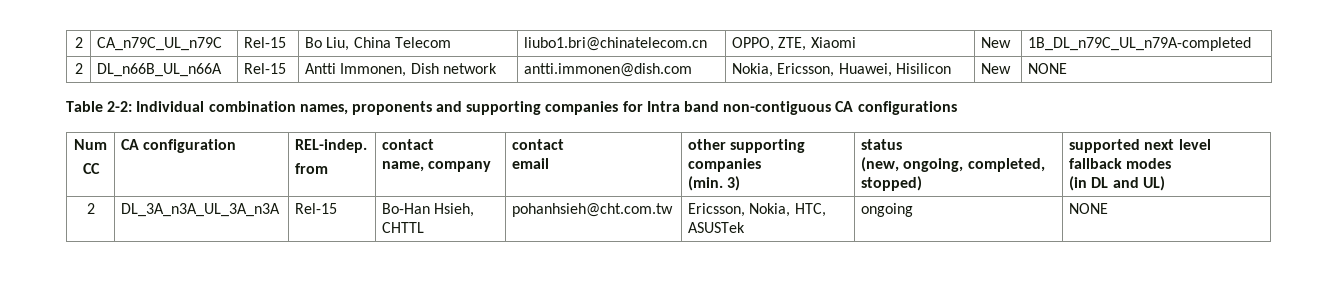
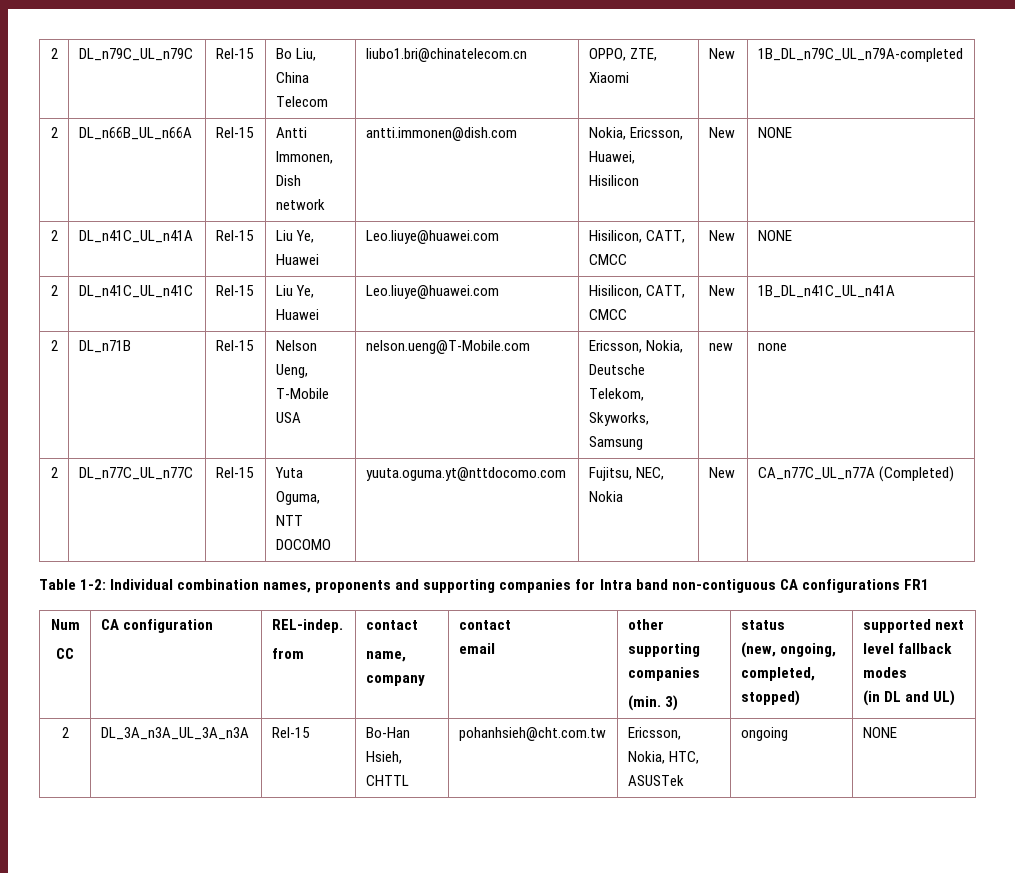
[74,37,83,48] [97,37,223,51] 2 | CA_n79C_UL_n79C -> [50,48,58,59] [78,48,193,61] 2 | DL_n79C_UL_n79C
(1068, 68) none -> [50,230,58,241] [78,230,193,243] [215,230,254,241] [275,230,314,243] [275,254,319,265] [365,230,499,244] [588,230,685,243] [588,254,627,265] [708,230,735,241] [757,230,792,241] [50,285,58,296] [78,285,193,298] [215,285,254,296] [275,285,314,298] [275,309,319,320] [365,285,499,299] [588,285,685,298] [588,309,627,320] [708,285,735,296] [757,285,895,298] [50,340,58,351] [78,340,131,353] [215,340,254,351] [275,340,317,351] [275,364,308,378] [275,388,329,399] [275,412,301,423] [365,340,530,354] [588,340,683,353] [588,364,645,375] [588,388,644,401] [588,412,649,426] [588,436,643,450] [708,343,733,351] [757,343,787,351] [50,467,58,478] [78,467,193,480] [215,467,254,478] [274,467,303,478] [275,491,320,505] [275,515,303,526] [275,539,331,550] [365,467,566,481] [588,467,664,481] [588,491,623,502] [708,467,735,478] [757,466,954,482] // 2 | DL_n41C_UL_n41A | Rel-15 | Liu Ye, Huawei | Leo.liuye@huawei.com | Hisilicon, CATT, CMCC | New | NONE // 2 | DL_n41C_UL_n41C | Rel-15 | Liu Ye, Huawei | Leo.liuye@huawei.com | Hisilicon, CATT, CMCC | New | 1B_DL_n41C_UL_n41A // 2 | DL_n71B | Rel-15 | Nelson Ueng, T-Mobile USA | nelson.ueng@T-Mobile.com | Ericsson, Nokia, Deutsche Telekom, Skyworks, Samsung | new | none // 2 | DL_n77C_UL_n77C | Rel-15 | Yuta Oguma, NTT DOCOMO | yuuta.oguma.yt@nttdocomo.com | Fujitsu, NEC, Nokia | New | CA_n77C_UL_n77A (Completed)
[107,101,133,112] 2-2: -> [80,579,107,590] 1-2:
(957, 108) none -> [903,579,929,590] FR1

